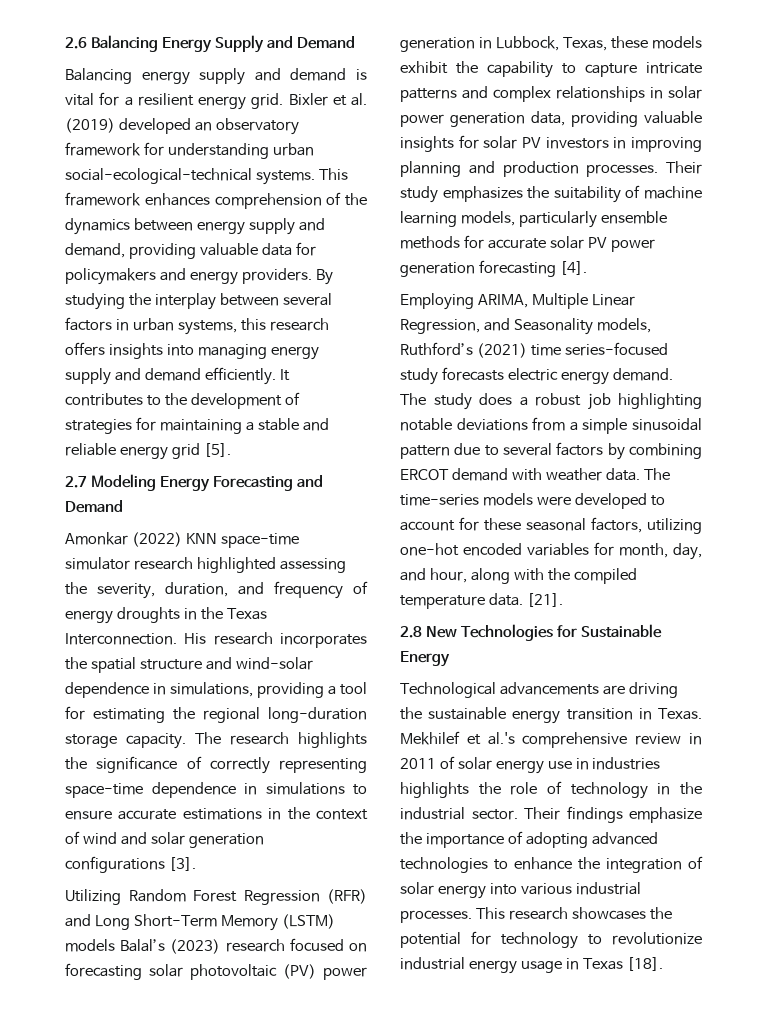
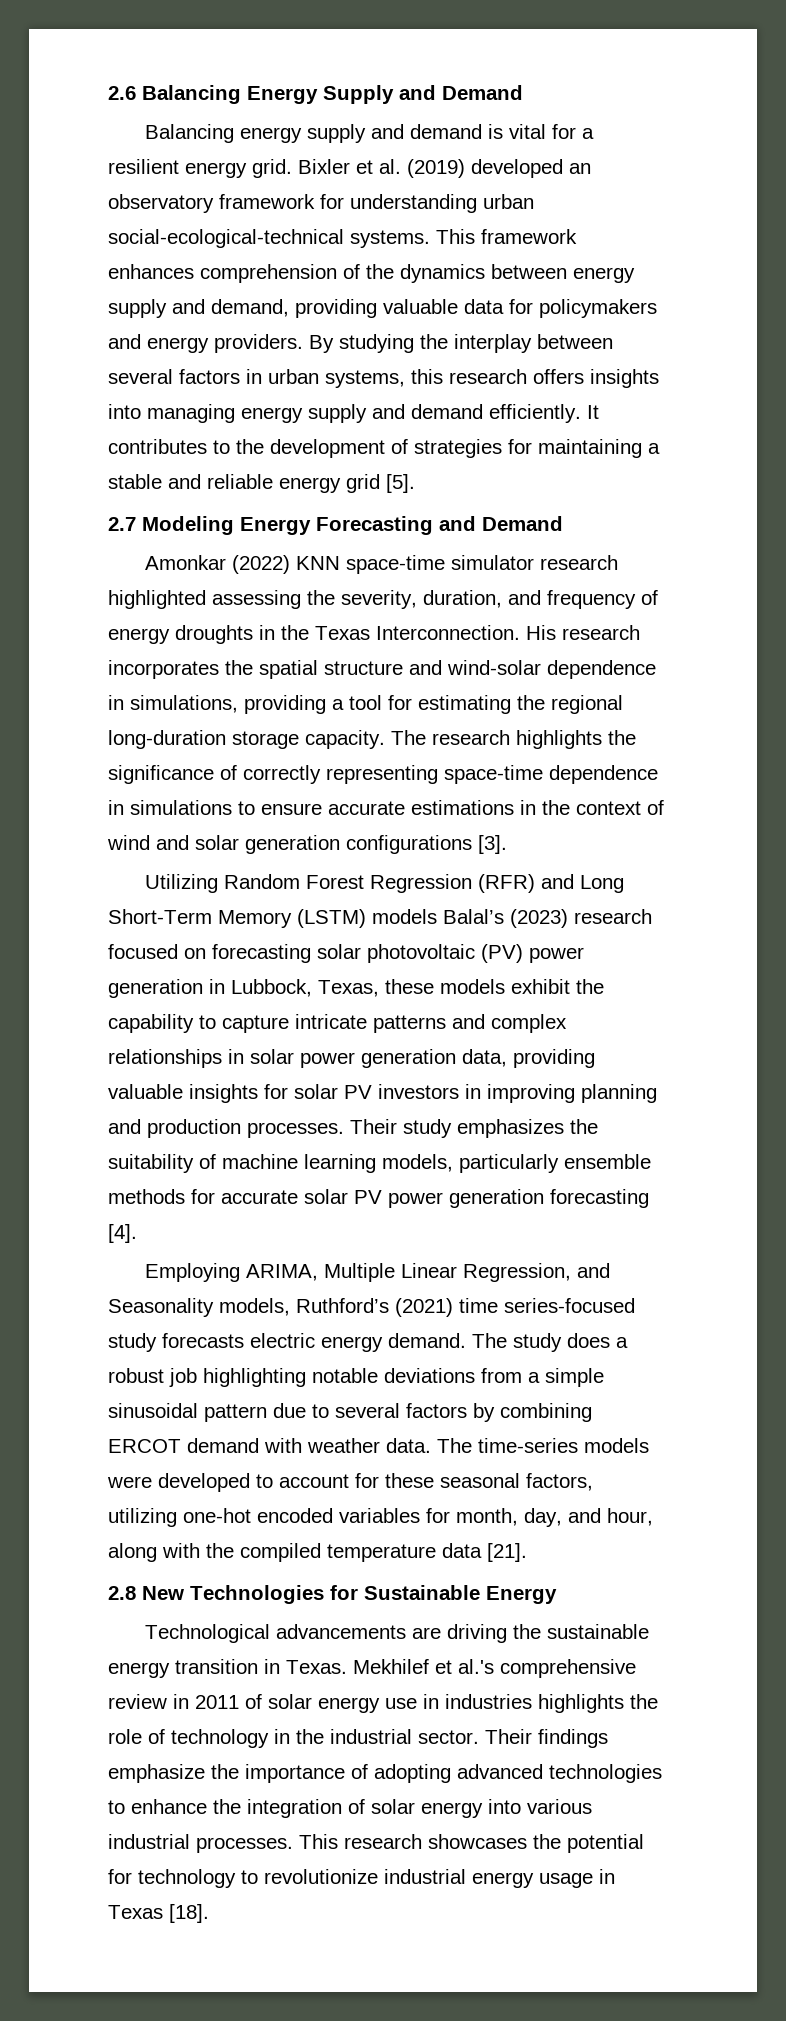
[488,593,523,606] data. -> [442,1543,482,1558] data

